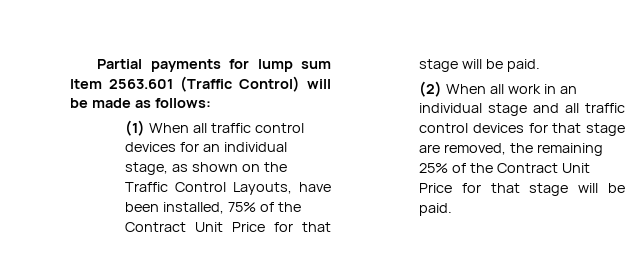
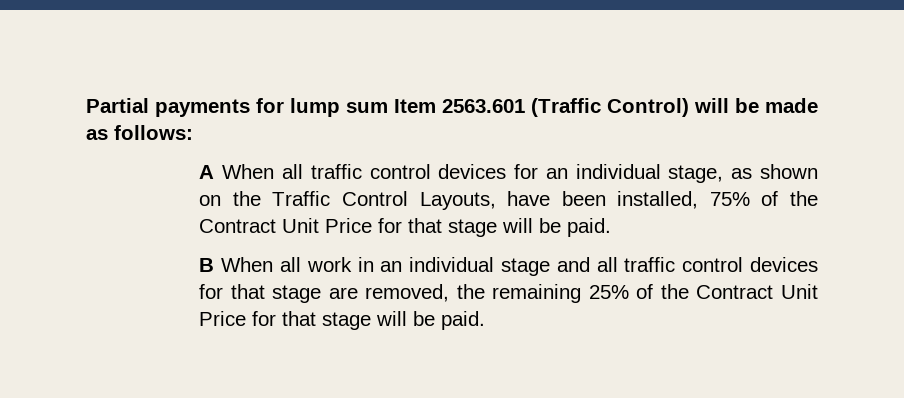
[125,120,146,136] (1) -> [199,165,215,179] A
[419,81,443,97] (2) -> [199,258,215,272] B

